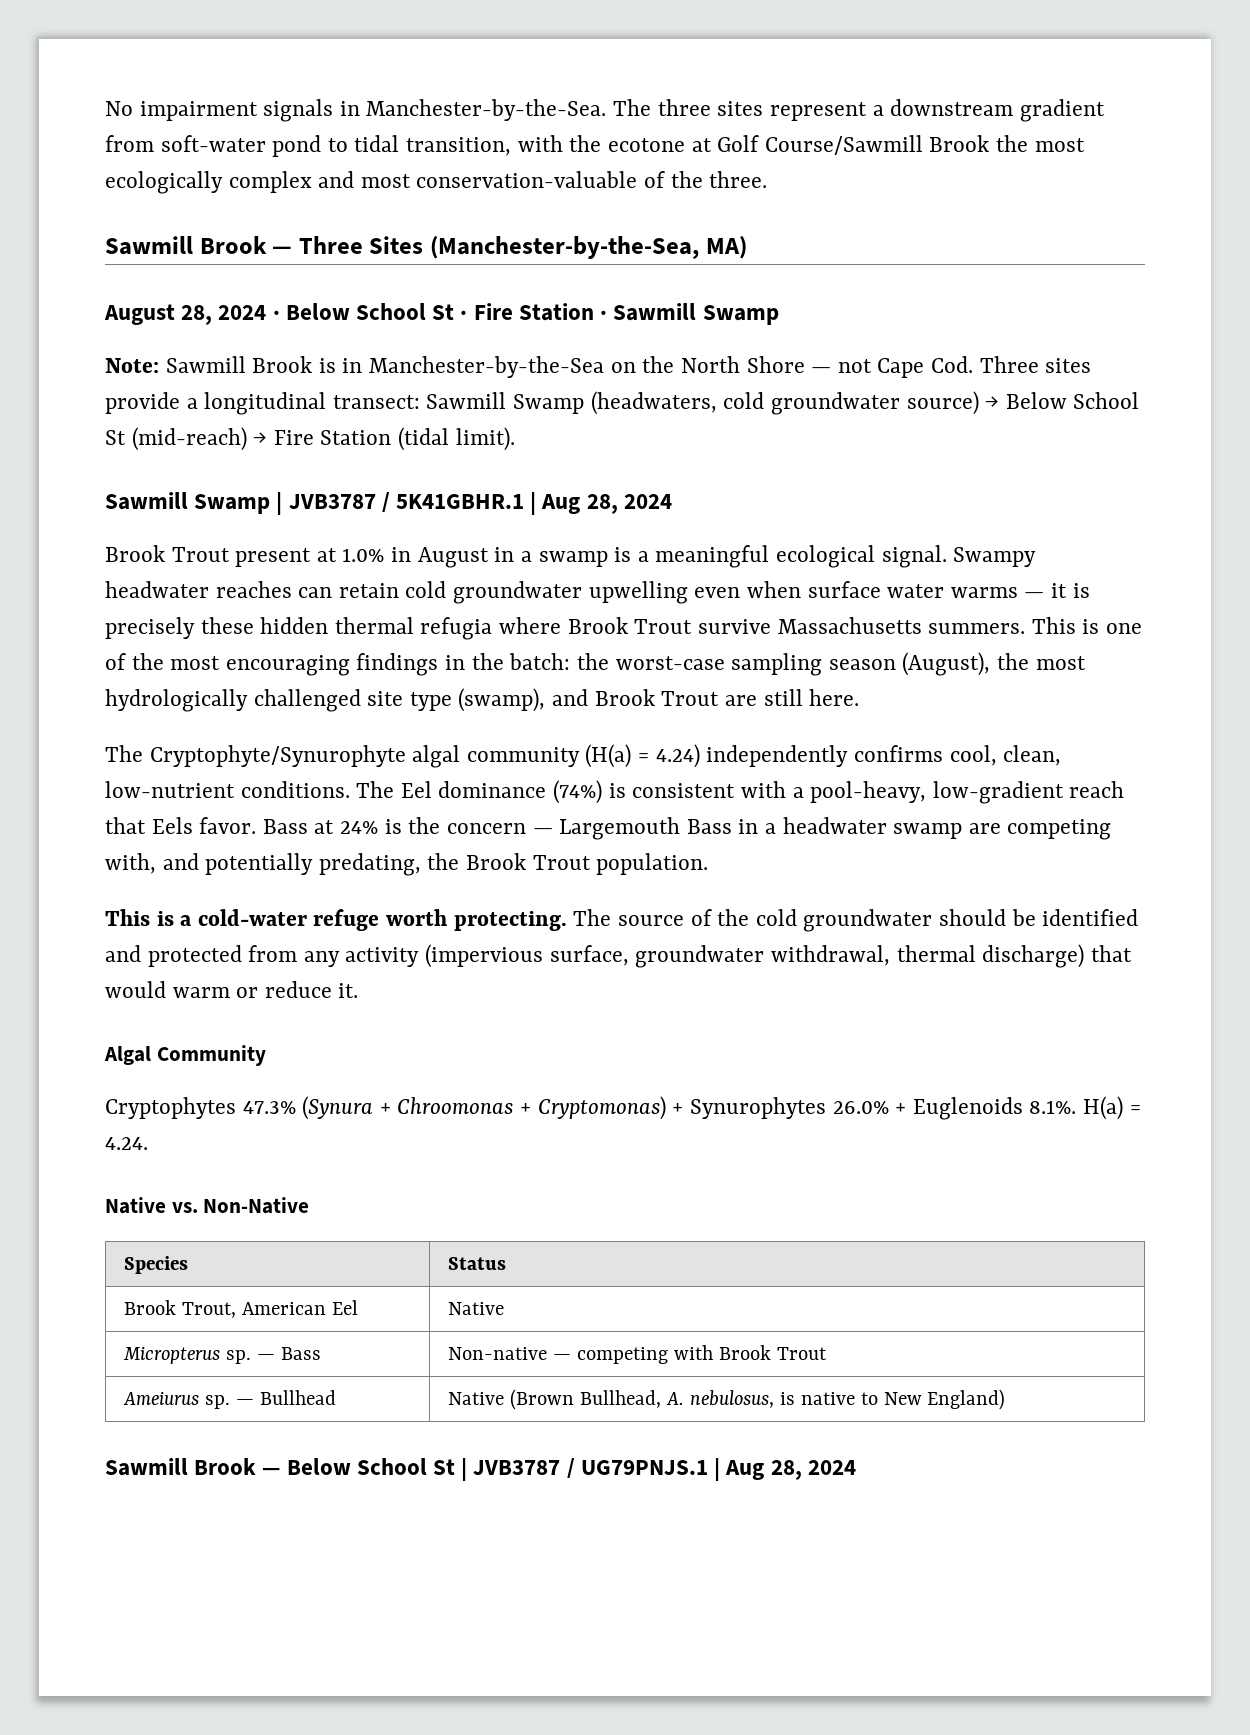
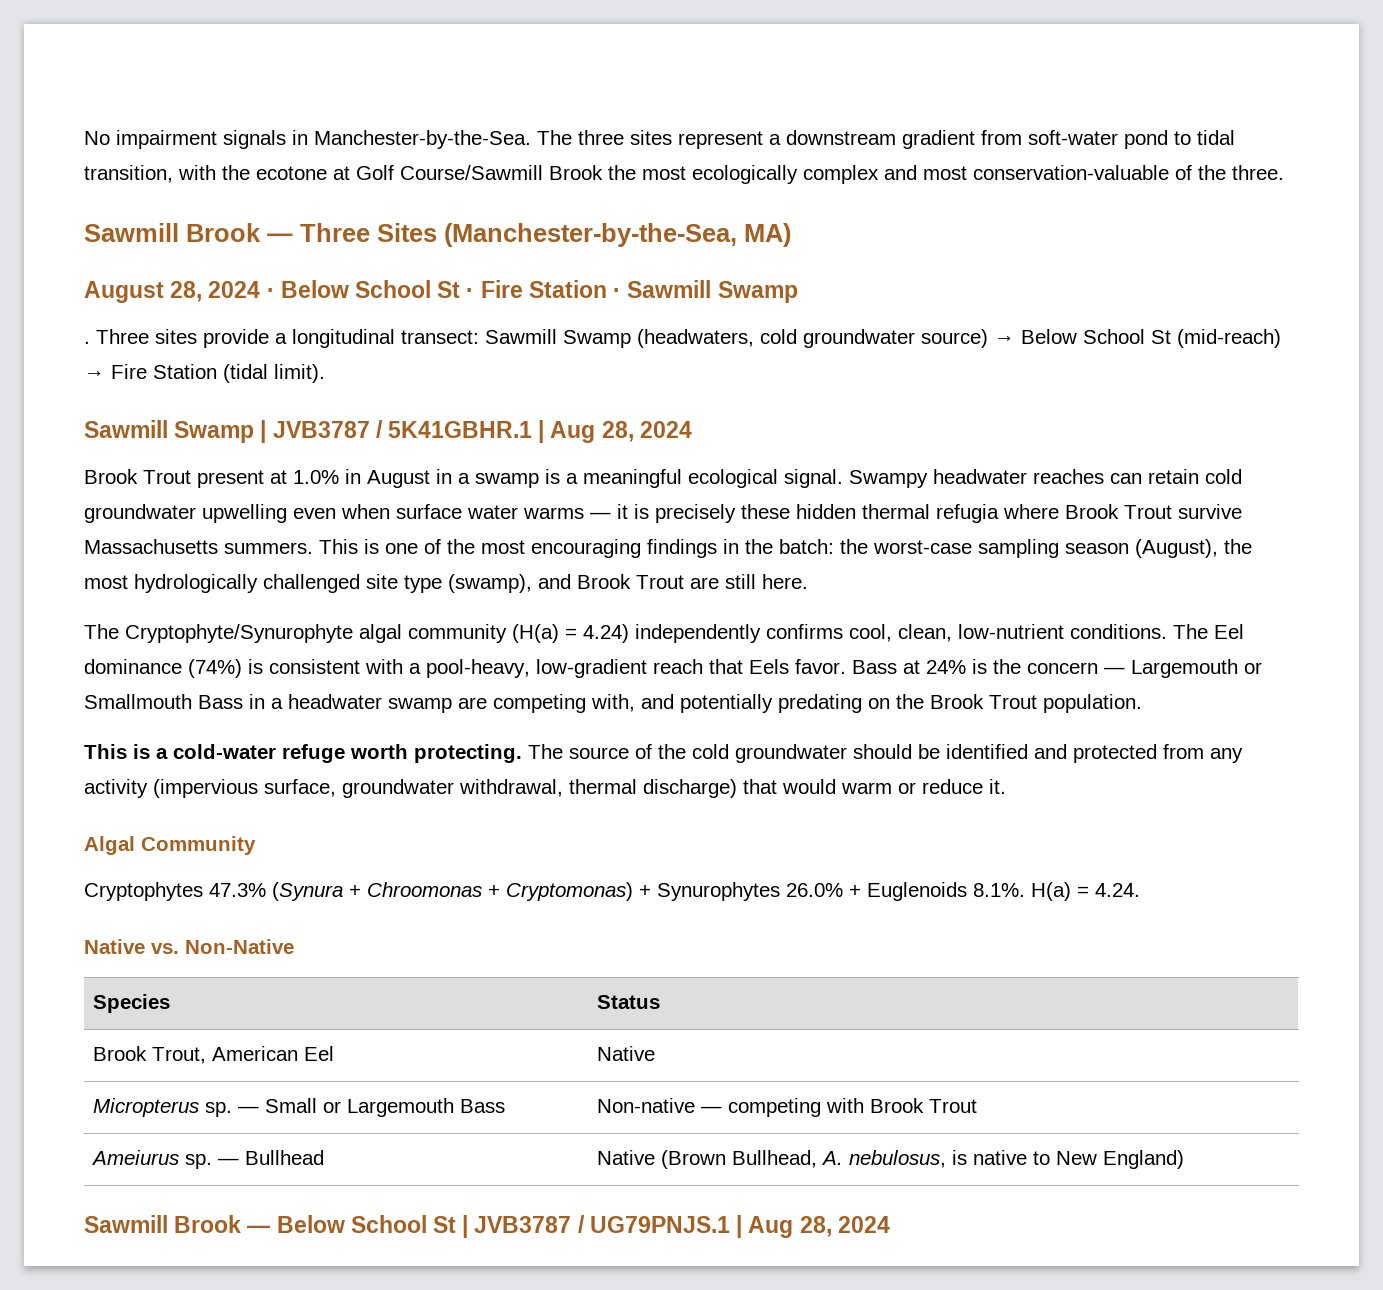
[105,356,973,378] Note: Sawmill Brook is in Manchester-by-the-Sea on the North Shore — not Cape Cod. -> [84,341,90,344] .
(681, 828) none -> [1244,662,1262,674] [84,694,192,709] or Smallmouth
[318,853,421,876] predating, -> [778,694,890,713] predating on
(275, 1357) none -> [264,1098,454,1117] Small or Largemouth

